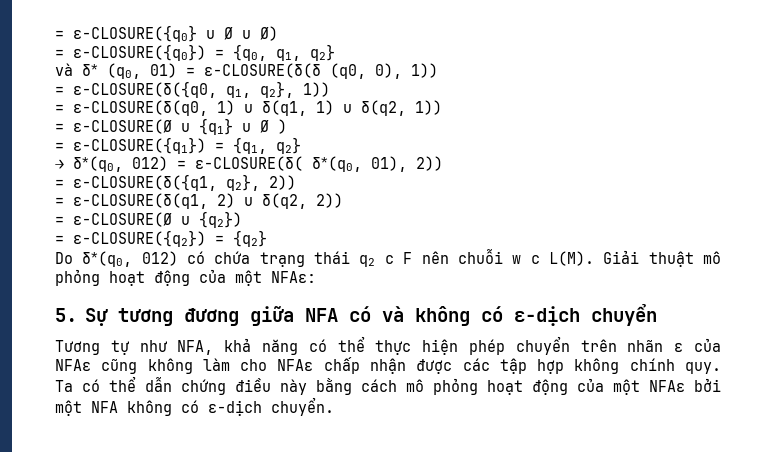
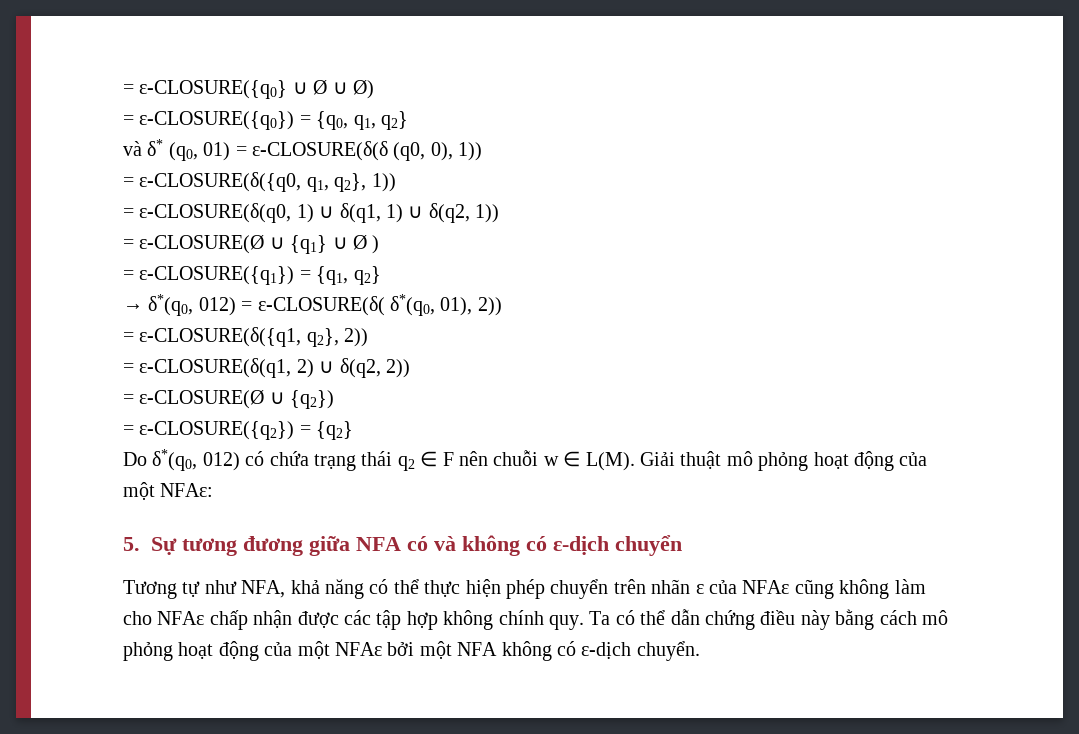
[206,27,251,40] u Ø u -> [292,80,348,95] ∪ Ø ∪
[244,104,253,113] u -> [319,206,335,218] ∪
[343,104,352,113] u -> [408,206,424,218] ∪
[181,118,251,135] u {q1} u -> [269,235,348,254] ∪ {q1} ∪
[244,197,253,206] u -> [319,361,335,373] ∪
[181,216,190,225] u -> [269,392,285,404] ∪
[384,255,394,264] c -> [420,451,438,467] ∈
[530,255,540,264] c -> [563,451,581,467] ∈

